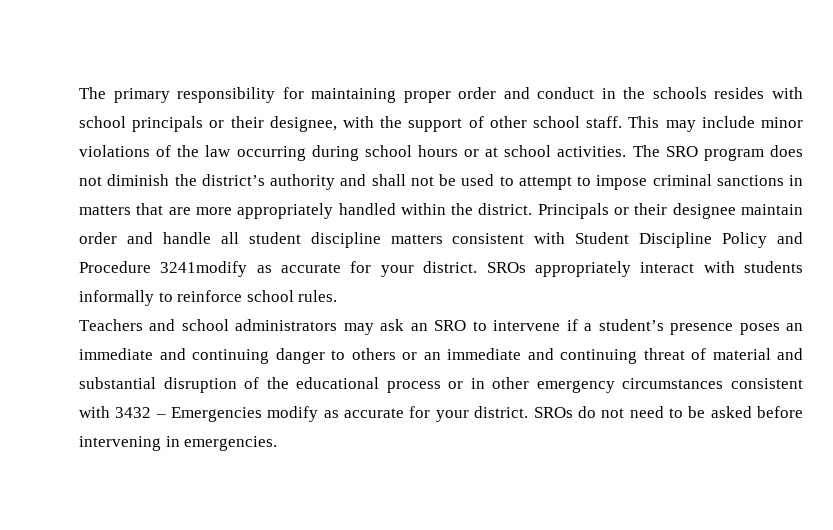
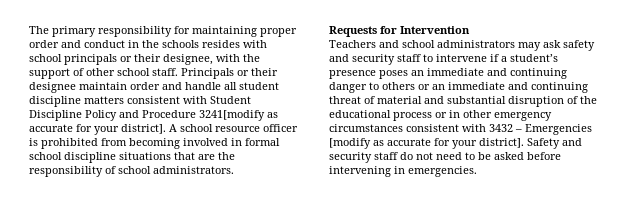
[628,116,803,132] [79,145,803,161] [79,174,803,190] [79,203,533,219] This may include minor violations of the law occurring during school hours or at school activities. The SRO program does not diminish the district’s authority and shall not be used to attempt to impose criminal sanctions in matters that are more appropriately handled within the district. -> (178, 72) none
[160,261,804,277] [79,290,338,306] 3241modify as accurate for your district. SROs appropriately interact with students informally to reinforce school rules. -> [199,110,278,121] [29,124,298,135] [29,138,280,149] [29,152,235,163] [29,166,234,177] [329,26,470,37] 3241[modify as accurate for your district]. A school resource officer is prohibited from becoming involved in formal school discipline situations that are the responsibility of school administrators. // Requests for Intervention
[410,320,467,331] an SRO -> [563,40,595,51] [329,54,421,65] safety and security staff
[267,406,573,422] modify as accurate for your district. SROs -> [329,138,582,149] [329,152,398,163] [modify as accurate for your district]. Safety and security staff

